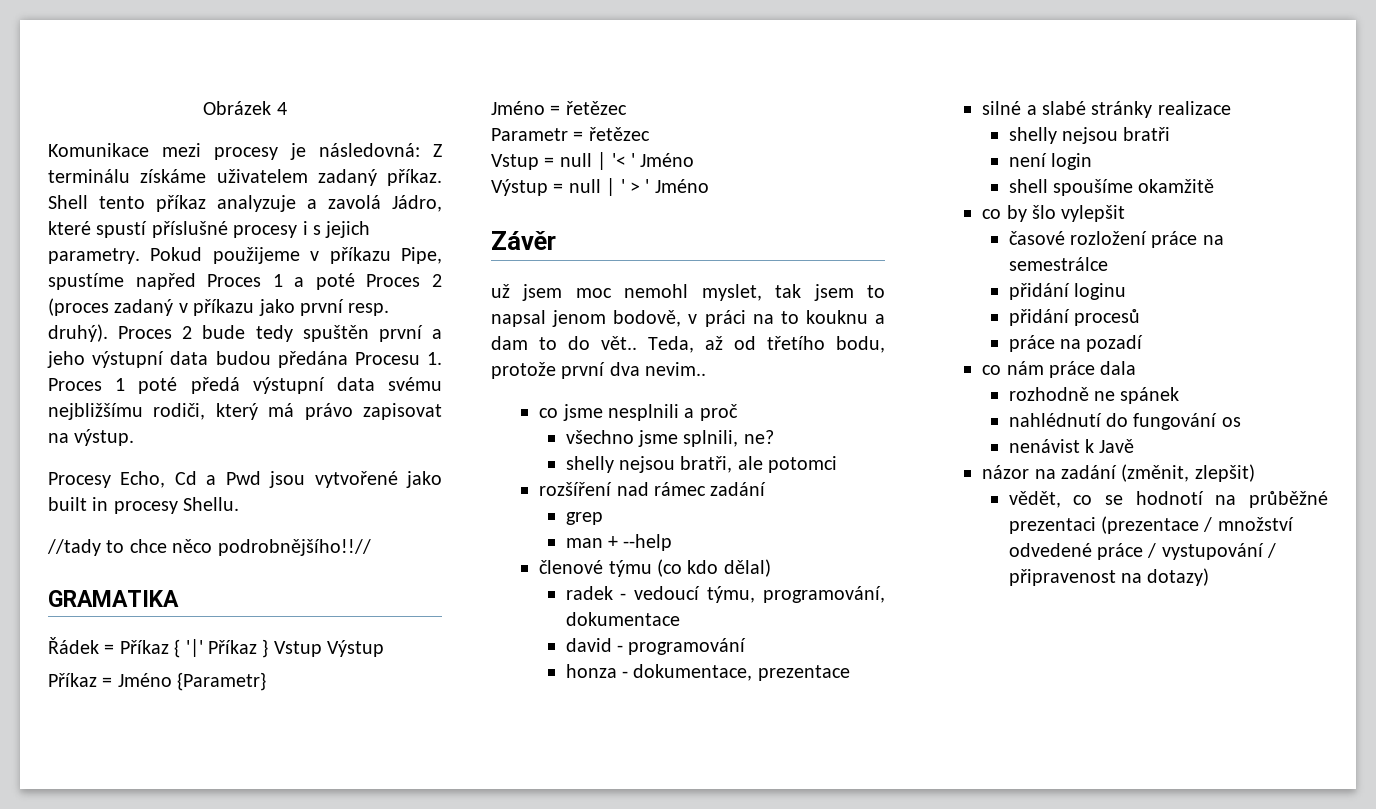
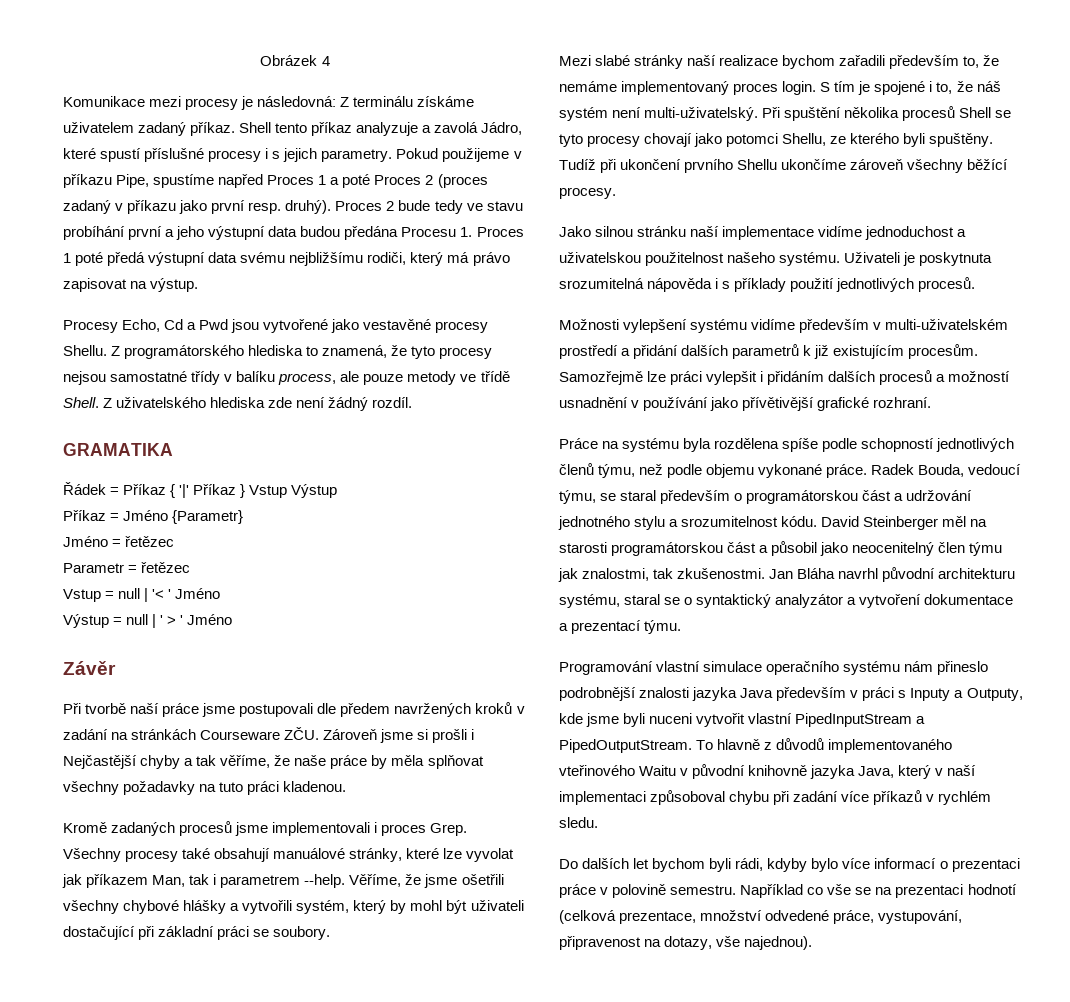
[302,325,369,342] spuštěn -> [466,201,523,211] [63,226,125,240] ve stavu probíhání
[48,497,109,511] built in -> [363,319,432,330] vestavěné
[47,539,371,556] // //tady to chce něco podrobnějšího!!// -> [111,345,493,359] [63,371,510,385] [63,397,413,411] Z programátorského hlediska to znamená, že tyto procesy nejsou samostatné třídy v balíku process, ale pouze metody ve třídě Shell. Z uživatelského hlediska zde není žádný rozdíl.
[491,284,885,301] [491,310,885,327] [491,336,885,353] [491,362,707,379] [539,404,738,421] [565,430,774,447] [565,456,838,473] [539,482,767,496] [565,512,603,525] [565,534,673,551] [539,559,771,577] [565,586,885,603] [565,612,680,626] [565,638,747,655] [565,664,850,681] [982,101,1231,118] [1008,127,1171,144] [1008,153,1092,170] [1008,179,1215,196] [982,205,1126,222] [1008,231,1224,248] [1008,257,1108,271] [1008,283,1126,300] [1008,309,1140,326] [1008,335,1144,352] [982,361,1137,378] [1008,387,1180,404] [1008,413,1241,430] [1008,439,1135,453] [982,464,1255,482] [1008,491,1328,508] [1008,516,1294,534] [1008,543,1277,560] [1008,568,1210,586] už jsem moc nemohl myslet, tak jsem to napsal jenom bodově, v práci na to kouknu a dam to do vět.. Teda, až od třetího bodu, protože první dva nevim.. // co jsme nesplnili a proč // všechno jsme splnili, ne? // shelly nejsou bratři, ale potomci // rozšíření nad rámec zadání // grep // man + --help // členové týmu (co kdo dělal) // radek - vedoucí týmu, programování, dokumentace // david - programování // honza - dokumentace, prezentace // silné a slabé stránky realizace // shelly nejsou bratři // není login // shell spoušíme okamžitě // co by šlo vylepšit // časové rozložení práce na semestrálce // přidání loginu // přidání procesů // práce na pozadí // co nám práce dala // rozhodně ne spánek // nahlédnutí do fungování os // nenávist k Javě // názor na zadání (změnit, zlepšit) // vědět, co se hodnotí na průběžné prezentaci (prezentace / množství odvedené práce / vystupování / připravenost na dotazy) -> [63,702,525,717] [63,727,475,743] [63,755,484,769] [63,781,347,795] [63,821,468,836] [63,848,515,862] [62,874,504,888] [63,900,524,914] [63,926,331,940] [559,55,1000,69] [559,81,1001,95] [559,106,1012,121] [559,133,994,147] [559,159,1009,173] [559,187,616,199] [559,226,967,240] [559,252,993,266] [559,277,976,292] [559,319,1009,333] [559,344,979,359] [559,370,1011,385] [559,397,932,411] [559,438,1015,452] [559,463,1022,478] [559,490,973,504] [558,516,988,530] [559,541,1003,556] [558,567,1016,582] [559,594,1014,608] [559,620,682,634] [559,661,989,675] [559,687,1023,701] [559,713,926,727] [559,738,953,753] [559,764,977,779] [559,790,992,805] [559,817,598,828] [559,858,1020,872] [559,884,1017,898] [559,910,963,924] [559,936,813,950] Při tvorbě naší práce jsme postupovali dle předem navržených kroků v zadání na stránkách Courseware ZČU. Zároveň jsme si prošli i Nejčastější chyby a tak věříme, že naše práce by měla splňovat všechny požadavky na tuto práci kladenou. // Kromě zadaných procesů jsme implementovali i proces Grep. Všechny procesy také obsahují manuálové stránky, které lze vyvolat jak příkazem Man, tak i parametrem --help. Věříme, že jsme ošetřili všechny chybové hlášky a vytvořili systém, který by mohl být uživateli dostačující při základní práci se soubory. // Mezi slabé stránky naší realizace bychom zařadili především to, že nemáme implementovaný proces login. S tím je spojené i to, že náš systém není multi-uživatelský. Při spuštění několika procesů Shell se tyto procesy chovají jako potomci Shellu, ze kterého byli spuštěny. Tudíž při ukončení prvního Shellu ukončíme zároveň všechny běžící procesy. // Jako silnou stránku naší implementace vidíme jednoduchost a uživatelskou použitelnost našeho systému. Uživateli je poskytnuta srozumitelná nápověda i s příklady použití jednotlivých procesů. // Možnosti vylepšení systému vidíme především v multi-uživatelském prostředí a přidání dalších parametrů k již existujícím procesům. Samozřejmě lze práci vylepšit i přidáním dalších procesů a možností usnadnění v používání jako přívětivější grafické rozhraní. // Práce na systému byla rozdělena spíše podle schopností jednotlivých členů týmu, než podle objemu vykonané práce. Radek Bouda, vedoucí týmu, se staral především o programátorskou část a udržování jednotného stylu a srozumitelnost kódu. David Steinberger měl na starosti programátorskou část a působil jako neocenitelný člen týmu jak znalostmi, tak zkušenostmi. Jan Bláha navrhl původní architekturu systému, staral se o syntaktický analyzátor a vytvoření dokumentace a prezentací týmu. // Programování vlastní simulace operačního systému nám přineslo podrobnější znalosti jazyka Java především v práci s Inputy a Outputy, kde jsme byli nuceni vytvořit vlastní PipedInputStream a PipedOutputStream. To hlavně z důvodů implementovaného vteřinového Waitu v původní knihovně jazyka Java, který v naší implementaci způsoboval chybu při zadání více příkazů v rychlém sledu. // Do dalších let bychom byli rádi, kdyby bylo více informací o prezentaci práce v polovině semestru. Například co vše se na prezentaci hodnotí (celková prezentace, množství odvedené práce, vystupování, připravenost na dotazy, vše najednou).

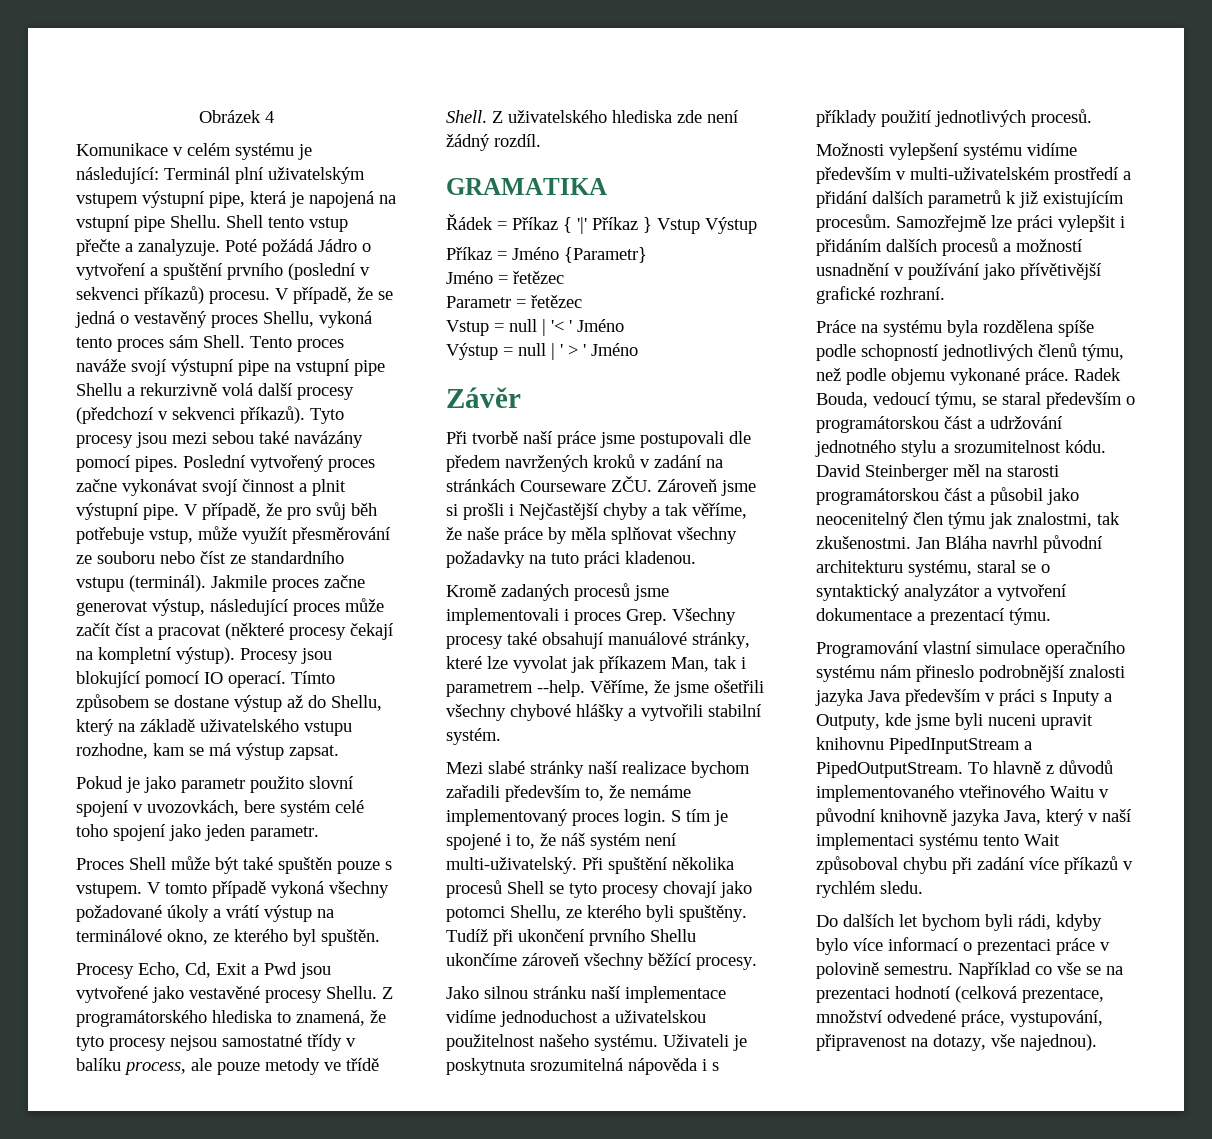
[149,96,475,110] [63,122,523,136] [63,148,522,162] [63,174,488,188] [63,200,523,214] [63,226,524,240] [63,252,510,266] [63,278,199,292] mezi procesy je následovná: Z terminálu získáme uživatelem zadaný příkaz. Shell tento příkaz analyzuje a zavolá Jádro, které spustí příslušné procesy i s jejich parametry. Pokud použijeme v příkazu Pipe, spustíme napřed Proces 1 a poté Proces 2 (proces zadaný v příkazu jako první resp. druhý). Proces 2 bude tedy ve stavu probíhání první a jeho výstupní data budou předána Procesu 1. Proces 1 poté předá výstupní data svému nejbližšímu rodiči, který má právo zapisovat na výstup. -> [173,143,312,160] [76,167,365,184] [76,191,396,208] [76,215,348,232] [76,239,371,256] [76,263,370,280] [76,286,393,304] [75,311,372,328] [76,335,344,352] [76,359,385,376] [76,383,354,400] [76,406,344,424] [76,431,363,448] [76,455,375,472] [76,479,346,496] [76,502,377,520] [76,526,390,544] [76,551,344,564] [76,575,365,592] [76,598,384,616] [76,623,393,640] [76,647,332,664] [76,671,335,688] [76,694,382,712] [76,719,352,736] [76,743,339,760] [76,776,353,793] [76,800,364,817] [76,824,319,841] [76,856,392,874] [76,881,389,898] [76,905,334,922] [76,929,380,946] v celém systému je následující: Terminál plní uživatelským vstupem výstupní pipe, která je napojená na vstupní pipe Shellu. Shell tento vstup přečte a zanalyzuje. Poté požádá Jádro o vytvoření a spuštění prvního (poslední v sekvenci příkazů) procesu. V případě, že se jedná o vestavěný proces Shellu, vykoná tento proces sám Shell. Tento proces naváže svojí výstupní pipe na vstupní pipe Shellu a rekurzivně volá další procesy (předchozí v sekvenci příkazů). Tyto procesy jsou mezi sebou také navázány pomocí pipes. Poslední vytvořený proces začne vykonávat svojí činnost a plnit výstupní pipe. V případě, že pro svůj běh potřebuje vstup, může využít přesměrování ze souboru nebo číst ze standardního vstupu (terminál). Jakmile proces začne generovat výstup, následující proces může začít číst a pracovat (některé procesy čekají na kompletní výstup). Procesy jsou blokující pomocí IO operací. Tímto způsobem se dostane výstup až do Shellu, který na základě uživatelského vstupu rozhodne, kam se má výstup zapsat. // Pokud je jako parametr použito slovní spojení v uvozovkách, bere systém celé toho spojení jako jeden parametr. // Proces Shell může být také spuštěn pouze s vstupem. V tomto případě vykoná všechny požadované úkoly a vrátí výstup na terminálové okno, ze kterého byl spuštěn.
[164,319,184,330] Cd -> [185,962,247,978] Cd, Exit
[296,900,524,914] [63,926,331,940] systém, který by mohl být uživateli dostačující při základní práci se soubory. -> [708,704,761,717] [446,728,501,745] stabilní systém.
[696,713,793,727] vytvořit vlastní -> [1041,714,1093,730] [816,737,884,750] upravit knihovnu
(646, 798) none -> [919,833,1060,850] systému tento Wait

